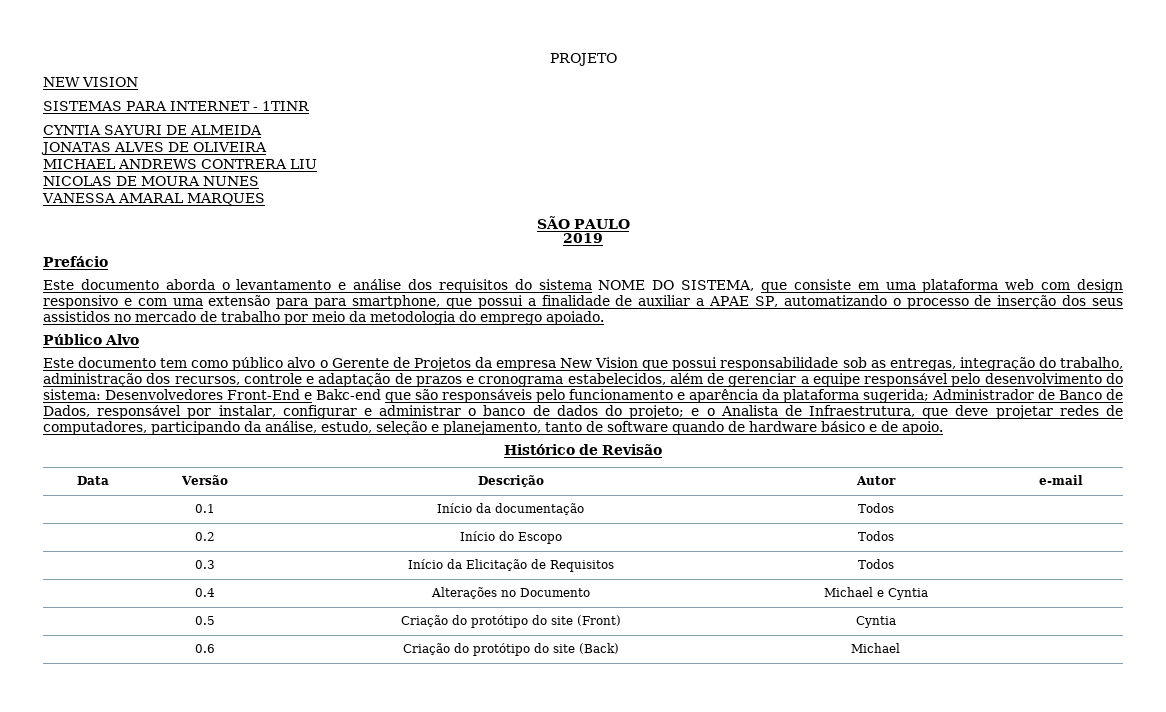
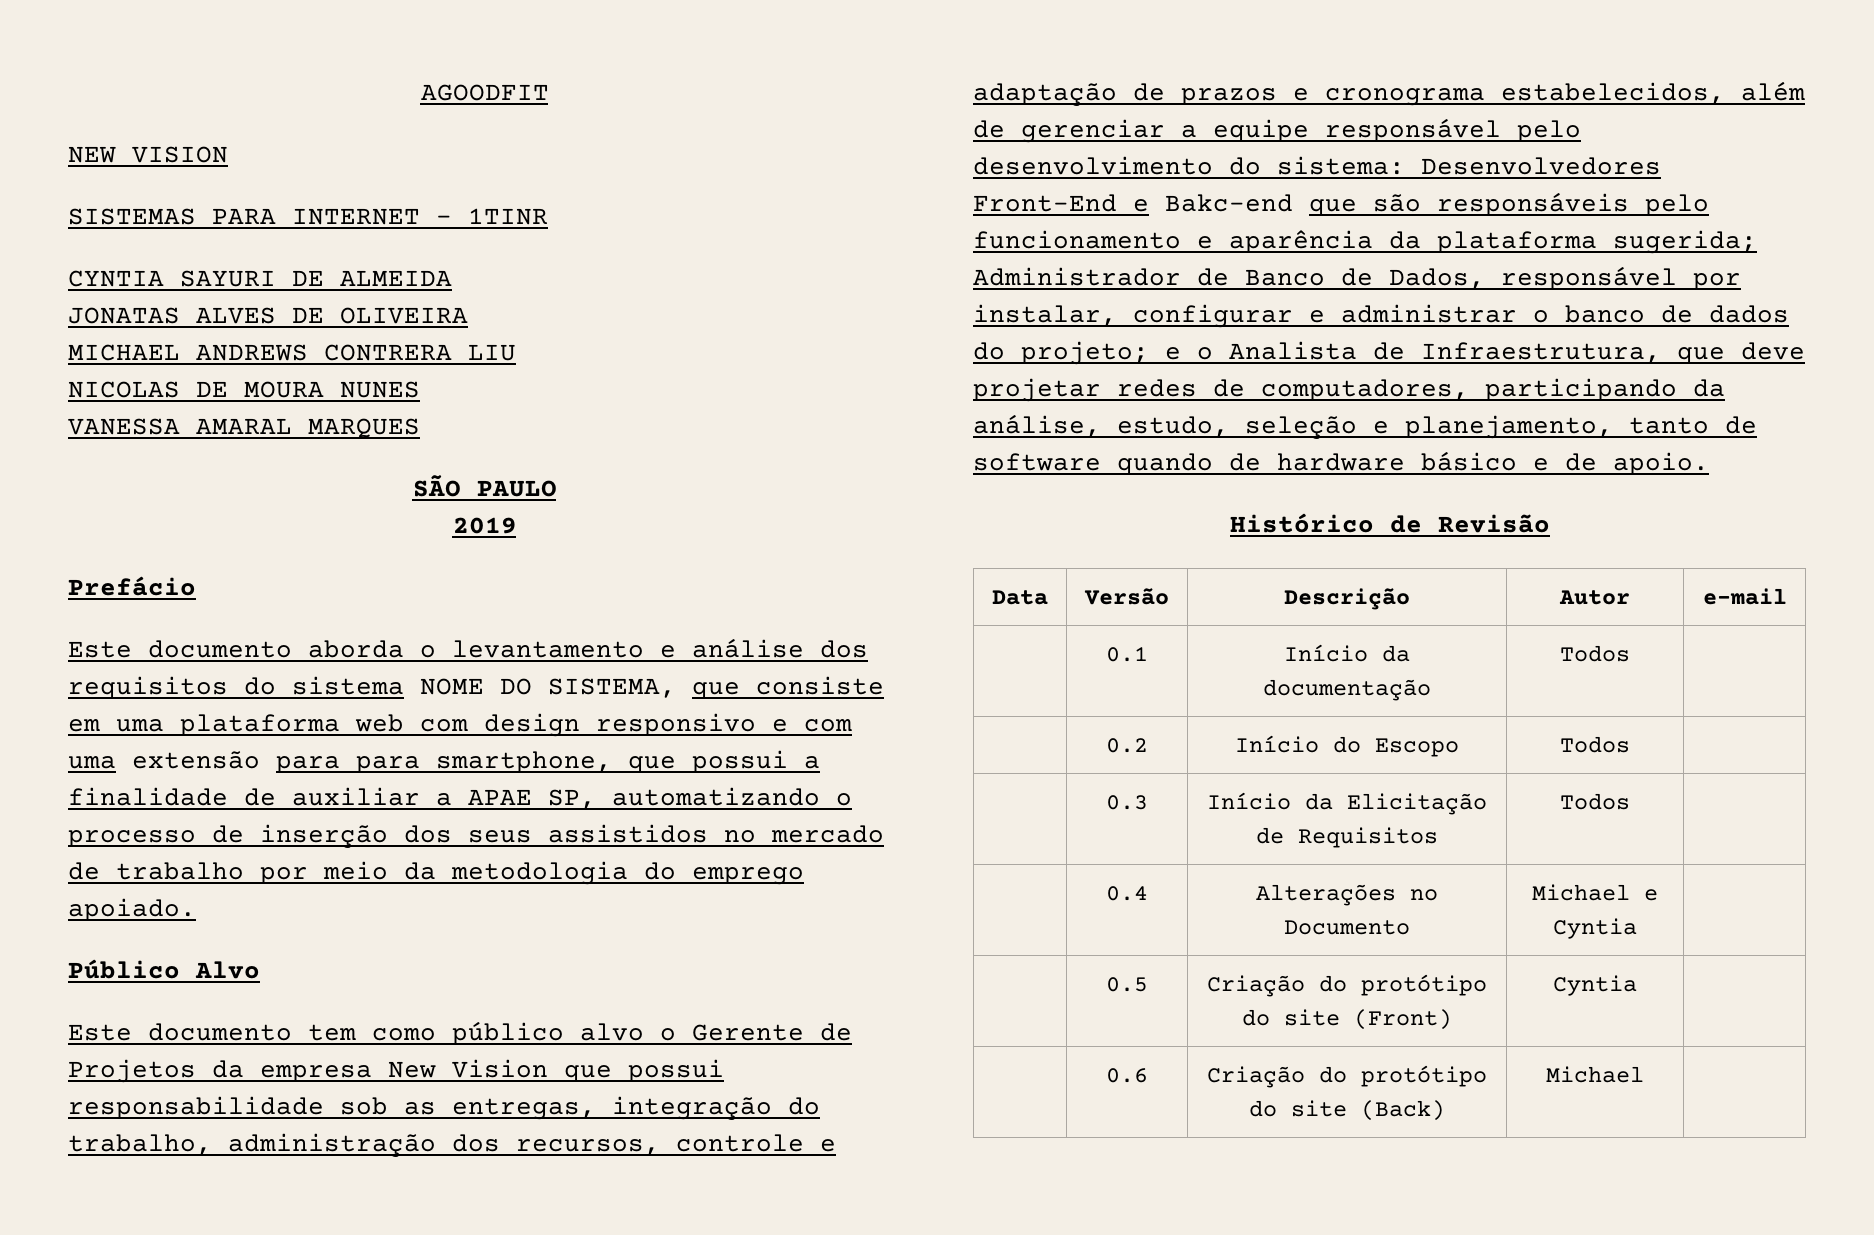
[549,53,617,66] PROJETO -> [420,84,549,101] AGOODFIT

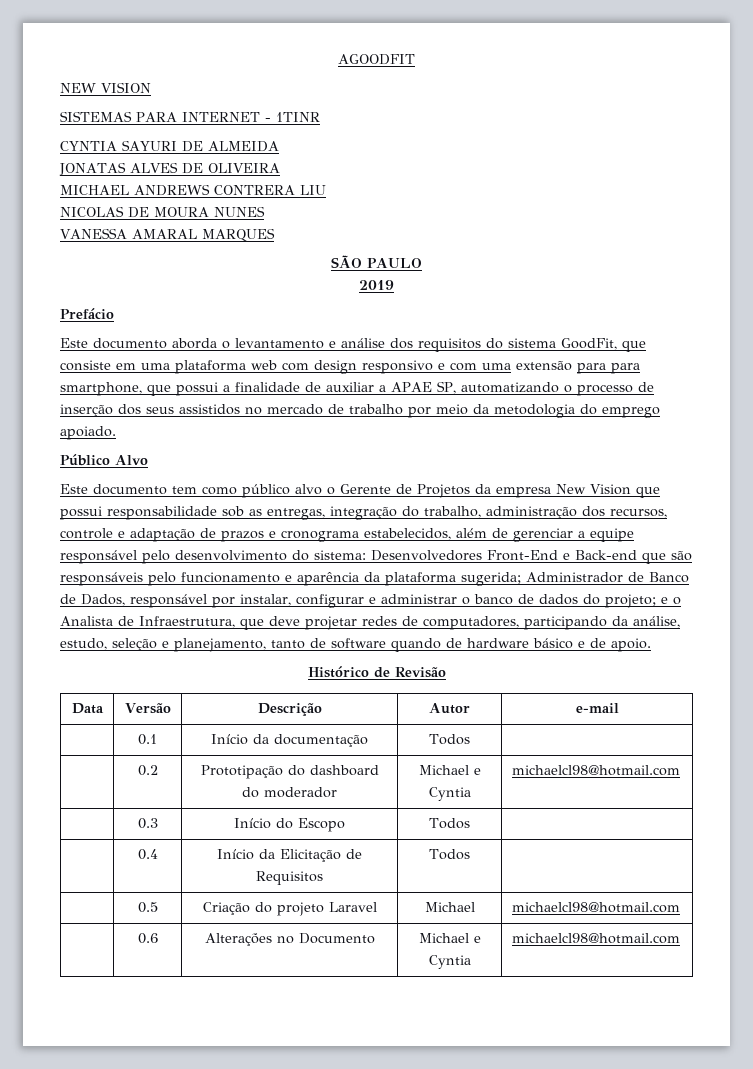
[420,678,676,698] NOME DO SISTEMA, -> [561,338,617,350] GoodFit,
[1165,194,1293,212] Bakc-end -> [575,550,637,560] Back-end
(1148, 745) none -> [200,765,379,779] [242,787,337,798] [418,765,481,775] [428,787,471,801] [511,765,680,776] [137,818,158,829] | Prototipação do dashboard do moderador | Michael e Cyntia | michaelcl98@hotmail.com // | 0.3
[1106,795,1148,810] 0.3 -> [137,849,158,860] 0.4
[1106,886,1148,901] 0.4 -> [137,902,158,913] [202,902,377,916] [424,902,475,912] [511,902,680,913] [137,933,158,944] 0.5 | Criação do projeto Laravel | Michael | michaelcl98@hotmail.com // | 0.6
[1106,977,1148,992] [1207,974,1487,997] [1242,1009,1452,1030] [1553,975,1637,996] [1106,1068,1148,1083] [1207,1065,1487,1088] [1249,1100,1445,1121] [1546,1066,1644,1083] // | 0.5 | Criação do protótipo do site (Front) | Cyntia | // | 0.6 | Criação do protótipo do site (Back) | Michael | -> [511,933,680,944] michaelcl98@hotmail.com

